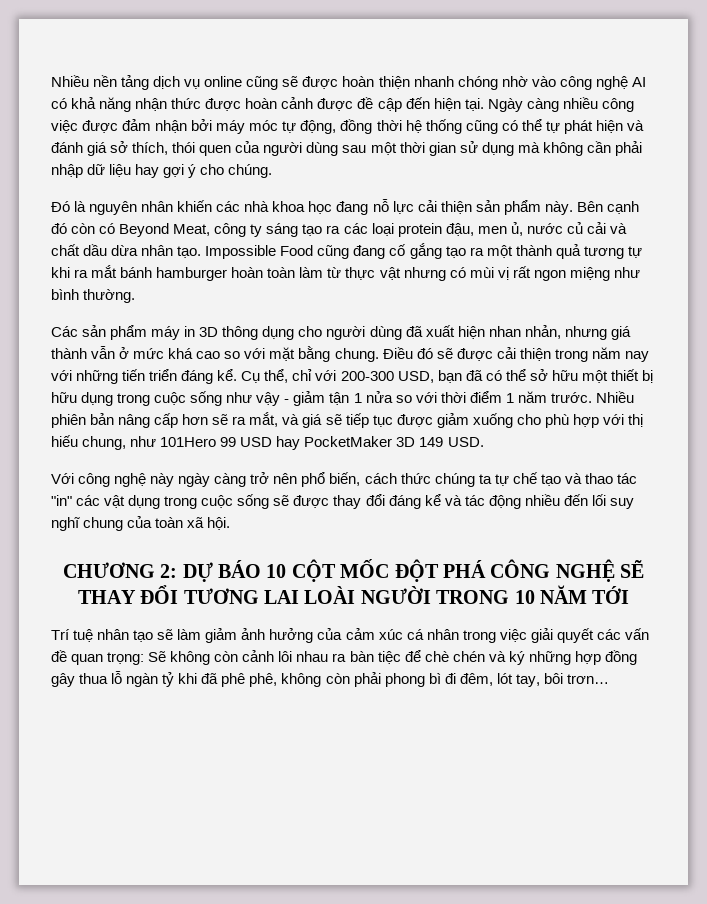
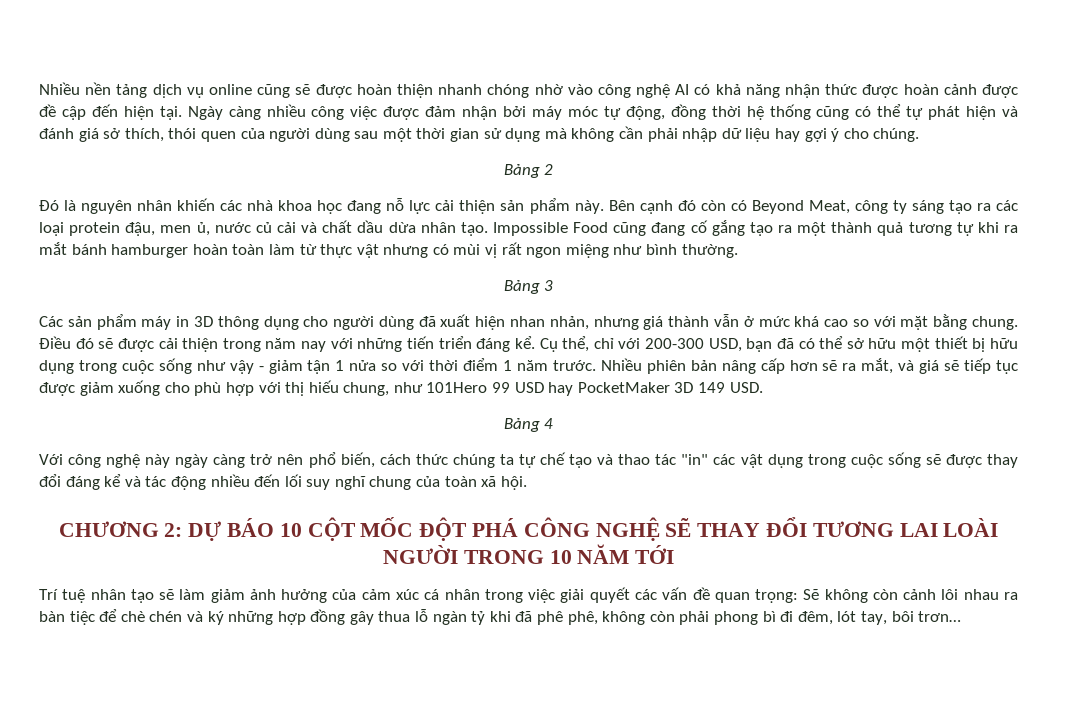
(273, 171) none -> [503,164,554,178] // Bảng 2
(136, 296) none -> [503,280,554,294] // Bảng 3
(484, 442) none -> [503,418,554,432] // Bảng 4

